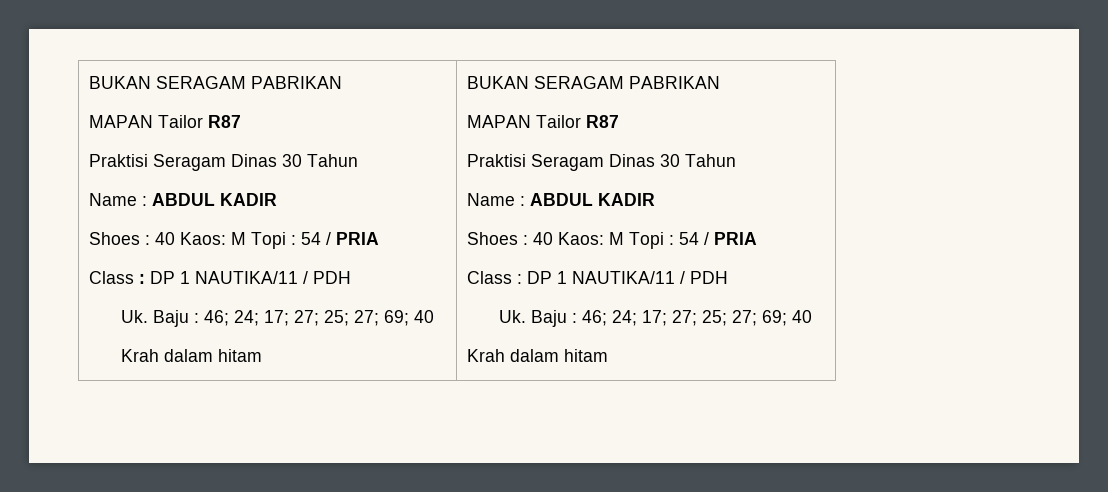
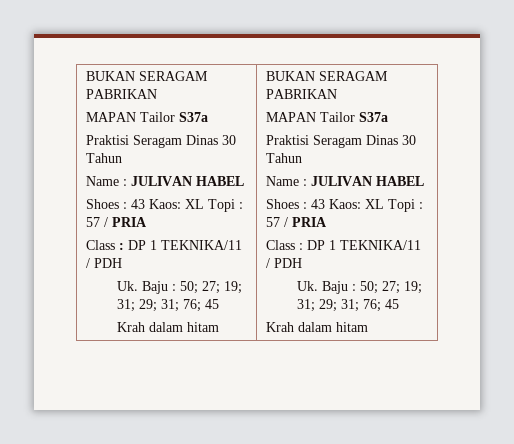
[89,76,343,89] [89,115,242,128] [89,154,359,171] [89,193,278,206] [89,232,380,249] [89,271,352,284] [120,310,434,327] BUKAN SERAGAM PABRIKAN // MAPAN Tailor R87 // Praktisi Seragam Dinas 30 Tahun // Name : ABDUL KADIR // Shoes : 40 Kaos: M Topi : 54 / PRIA // Class : DP 1 NAUTIKA/11 / PDH // Uk. Baju : 46; 24; 17; 27; 25; 27; 69; 40 -> [85,71,208,81] [85,89,157,99] [85,112,208,122] [85,135,236,148] [85,153,122,163] [85,176,244,186] [85,199,243,212] [85,217,147,227] [85,240,242,250] [85,258,122,268] [116,281,242,294] [116,299,219,312] BUKAN SERAGAM PABRIKAN // MAPAN Tailor S37a // Praktisi Seragam Dinas 30 Tahun // Name : JULIVAN HABEL // Shoes : 43 Kaos: XL Topi : 57 / PRIA // Class : DP 1 TEKNIKA/11 / PDH // Uk. Baju : 50; 27; 19; 31; 29; 31; 76; 45
[586,115,620,128] [467,154,737,171] [467,193,656,206] [467,232,758,249] [467,271,729,284] [498,310,812,327] R87 // Praktisi Seragam Dinas 30 Tahun // Name : ABDUL KADIR // Shoes : 40 Kaos: M Topi : 54 / PRIA // Class : DP 1 NAUTIKA/11 / PDH // Uk. Baju : 46; 24; 17; 27; 25; 27; 69; 40 -> [358,112,388,122] [265,135,416,148] [265,153,302,163] [265,176,424,186] [265,199,423,212] [265,217,327,227] [265,240,421,250] [265,258,302,268] [296,281,422,294] [296,299,399,312] S37a // Praktisi Seragam Dinas 30 Tahun // Name : JULIVAN HABEL // Shoes : 43 Kaos: XL Topi : 57 / PRIA // Class : DP 1 TEKNIKA/11 / PDH // Uk. Baju : 50; 27; 19; 31; 29; 31; 76; 45

